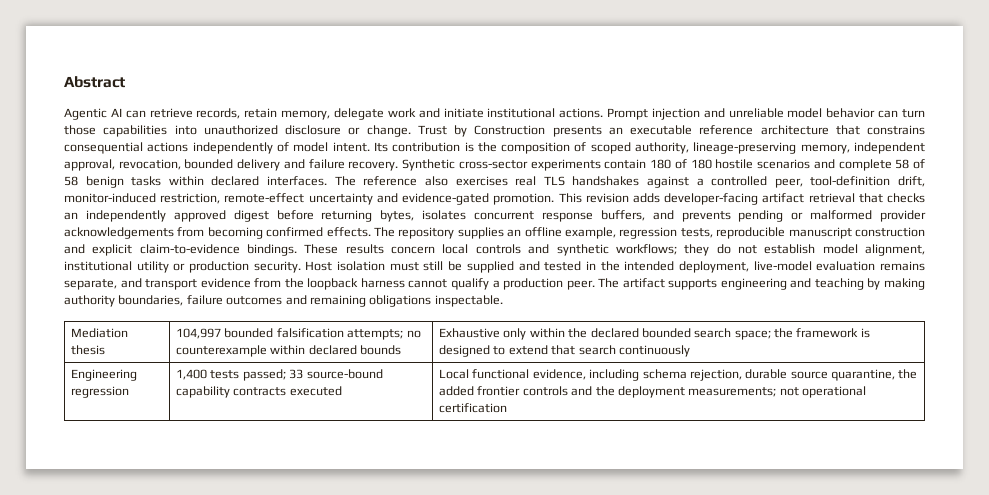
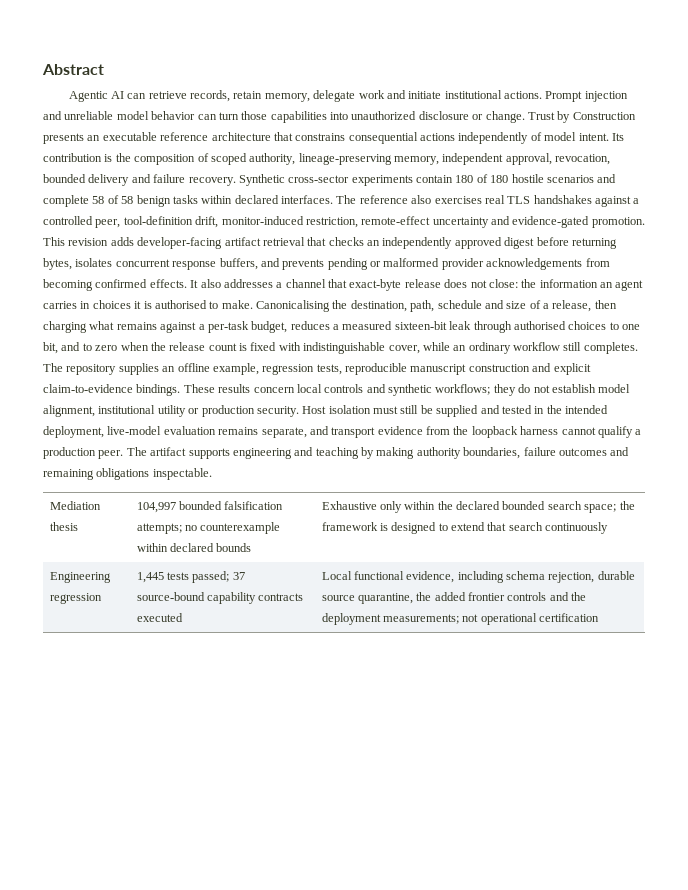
(371, 232) none -> [190,279,644,291] [43,300,617,312] [43,321,640,333] [43,342,638,354] It also addresses a channel that exact-byte release does not close: the information an agent carries in choices it is authorised to make. Canonicalising the destination, path, schedule and size of a release, then charging what remains against a per-task budget, reduces a measured sixteen-bit leak through authorised choices to one bit, and to zero when the release count is fixed with indistinguishable cover, while an ordinary workflow still completes.
[176,369,208,380] 1,400 -> [136,572,164,583] 1,445
[289,369,304,379] 33 -> [232,572,245,580] 37

